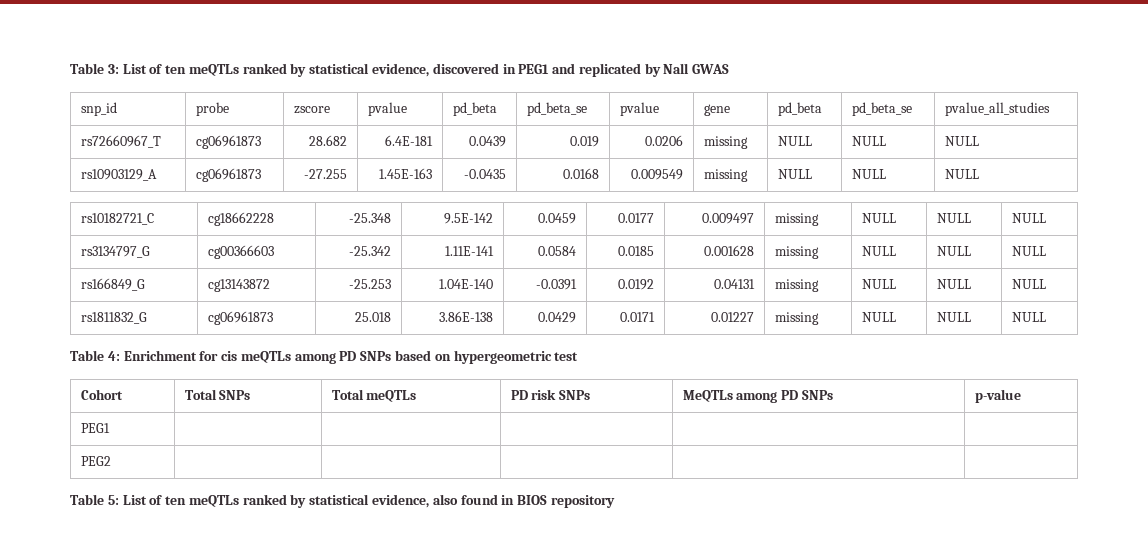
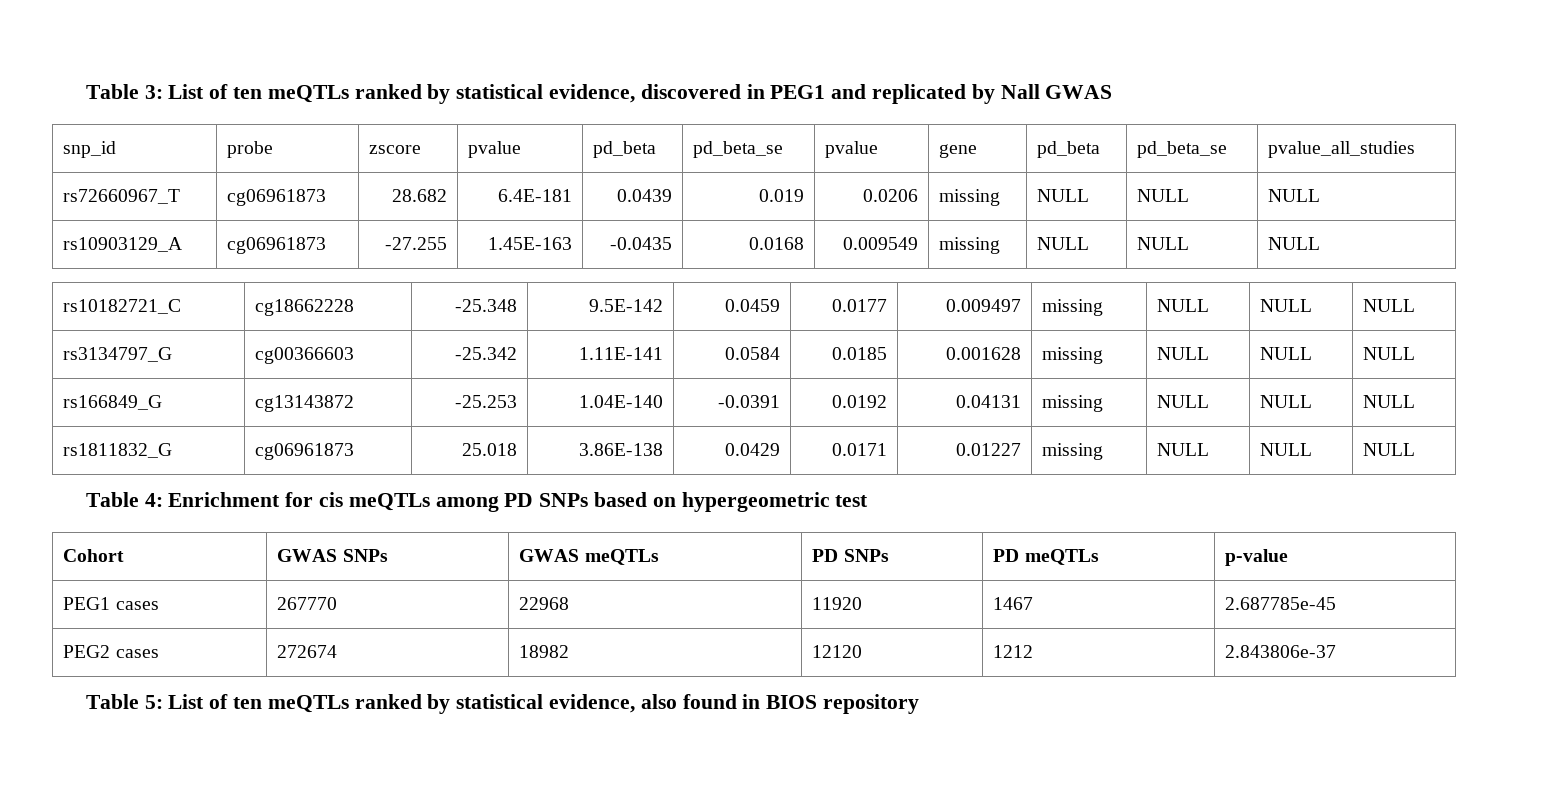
[184,389,251,400] [331,389,364,400] Total SNPs | Total -> [277,549,388,562] [519,549,580,562] GWAS SNPs | GWAS
[531,389,591,400] [682,390,833,403] [974,389,1021,403] [80,423,110,433] [80,456,111,466] risk SNPs | MeQTLs among PD SNPs | p-value // PEG1 | | | | | // PEG2 | | | | | -> [843,549,889,562] [993,549,1099,565] [1225,549,1289,566] [63,597,159,610] [277,597,338,610] [519,597,570,610] [812,597,863,610] [993,597,1034,610] [1225,597,1337,610] [63,645,159,658] [277,645,338,658] [519,645,570,658] [812,645,863,658] [993,645,1034,658] [1225,645,1337,658] SNPs | PD meQTLs | p-value // PEG1 cases | 267770 | 22968 | 11920 | 1467 | 2.687785e-45 // PEG2 cases | 272674 | 18982 | 12120 | 1212 | 2.843806e-37

